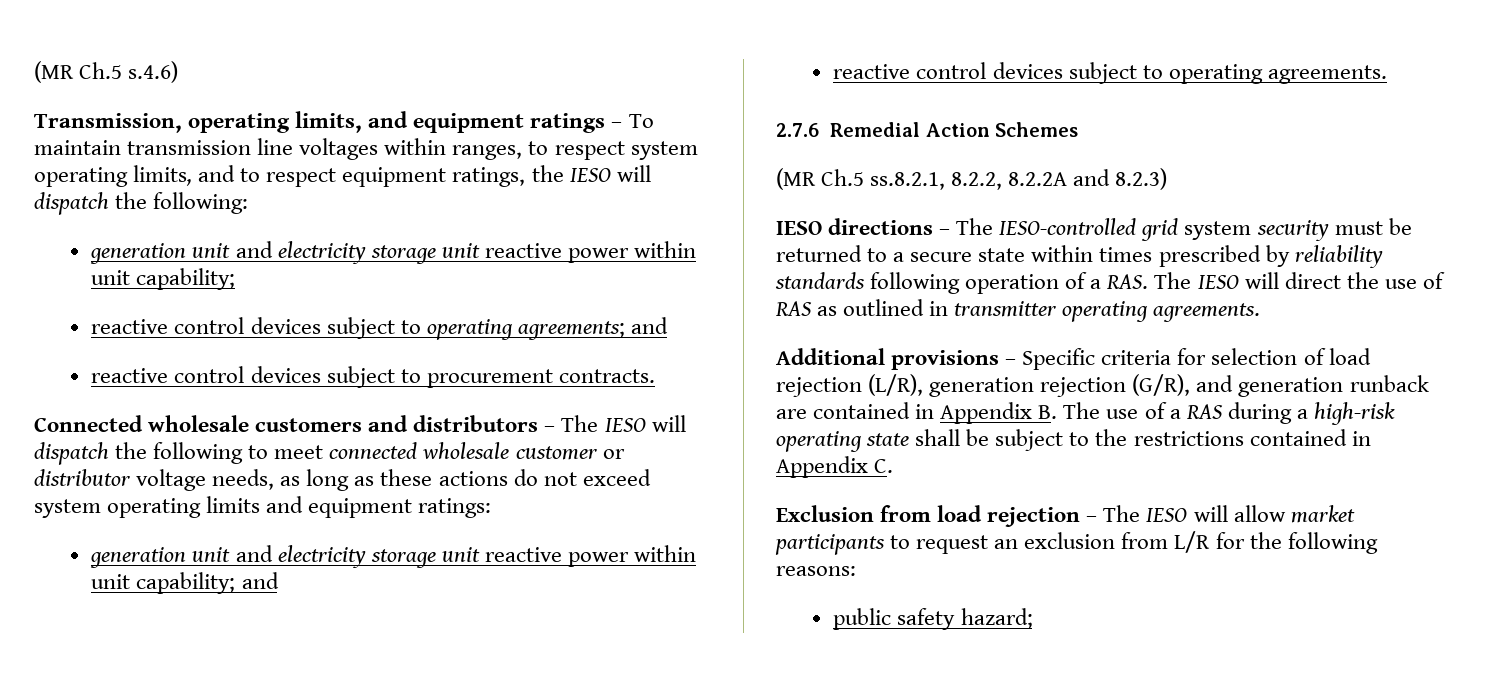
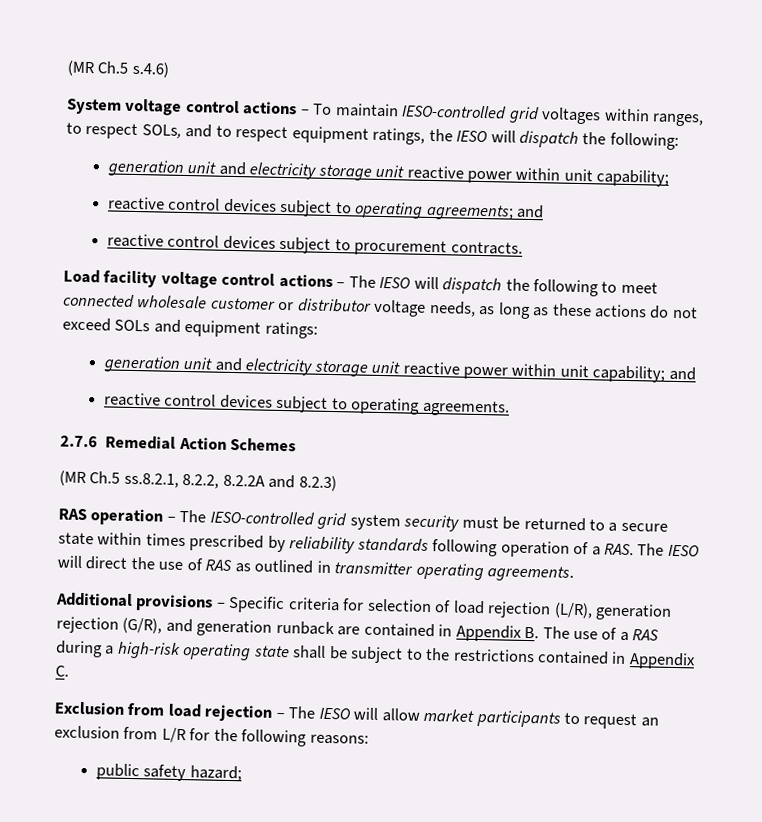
[34,111,606,133] Transmission, operating limits, and equipment ratings -> [66,98,298,116] System voltage control actions
[127,138,294,155] transmission line -> [401,104,540,124] IESO-controlled grid
[630,141,698,160] [34,165,193,187] system operating limits, -> [141,124,182,139] SOLs,
[34,415,539,432] Connected wholesale customers and distributors -> [63,269,333,289] Load facility voltage control actions
[34,496,261,518] system operating limits -> [114,319,151,332] SOLs
[776,218,934,235] IESO directions -> [58,508,164,526] RAS operation

